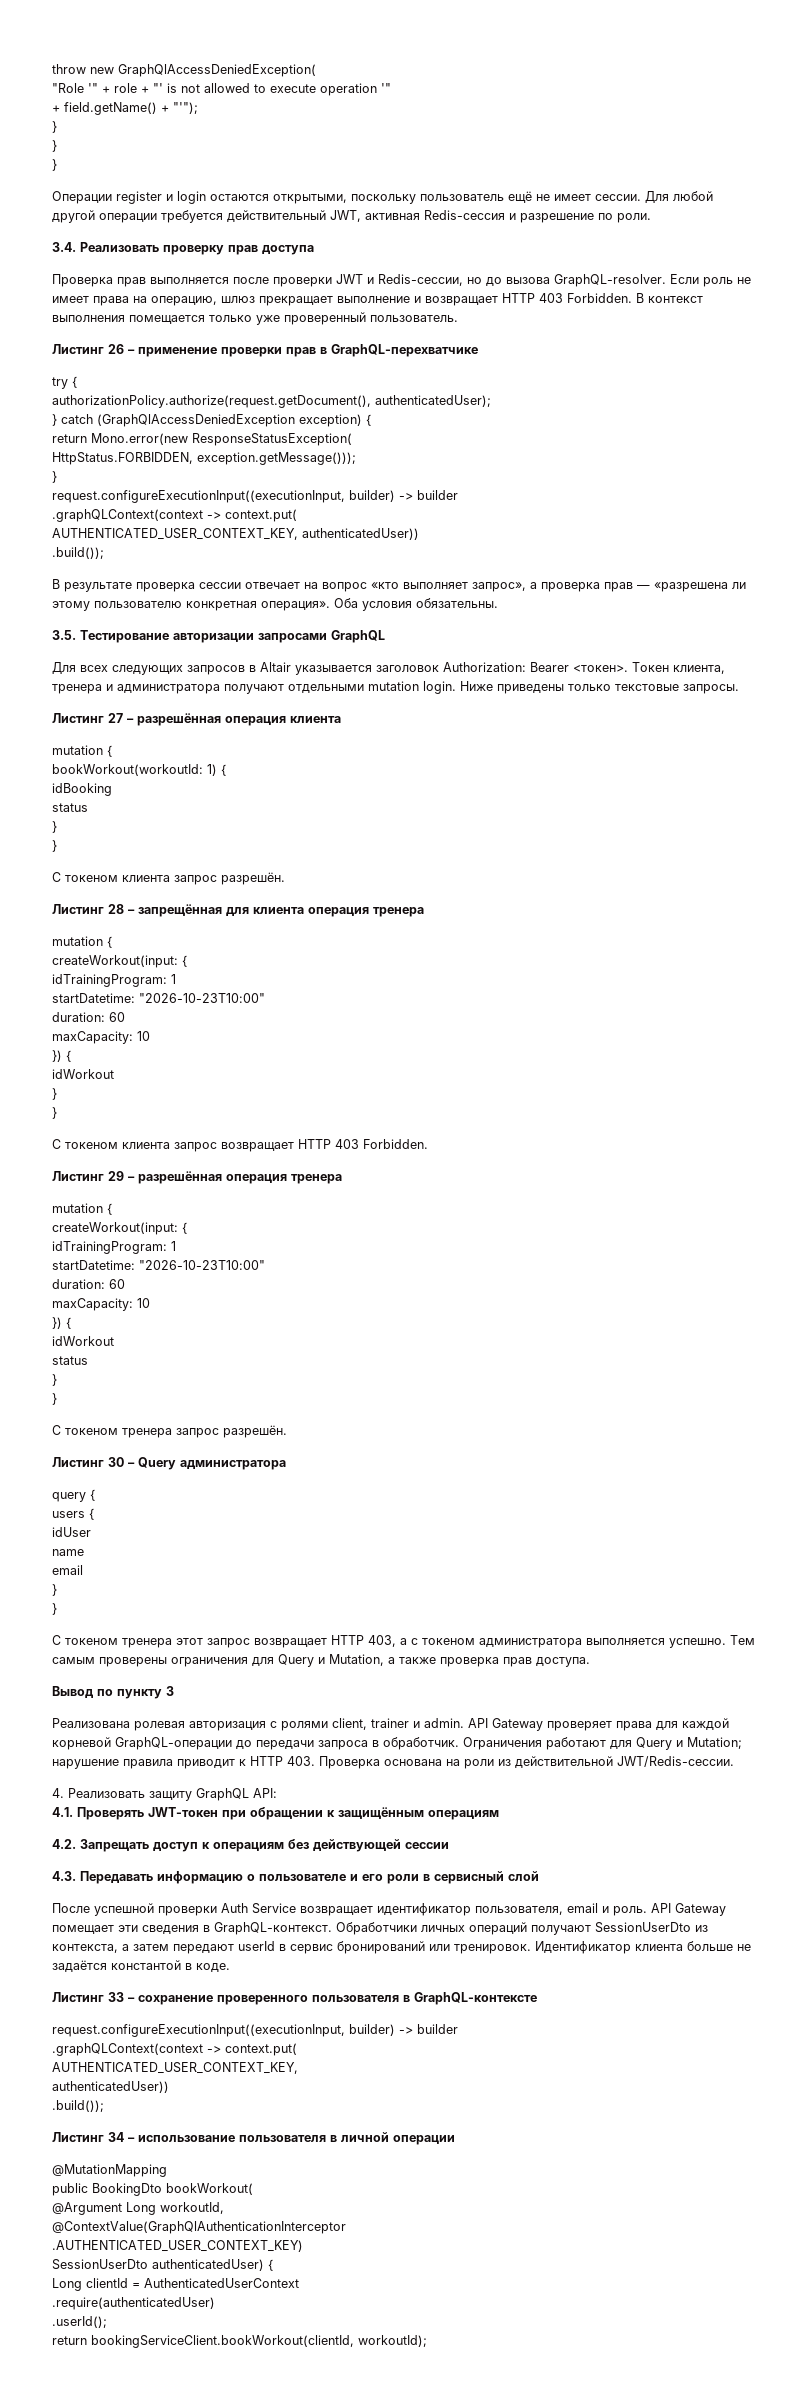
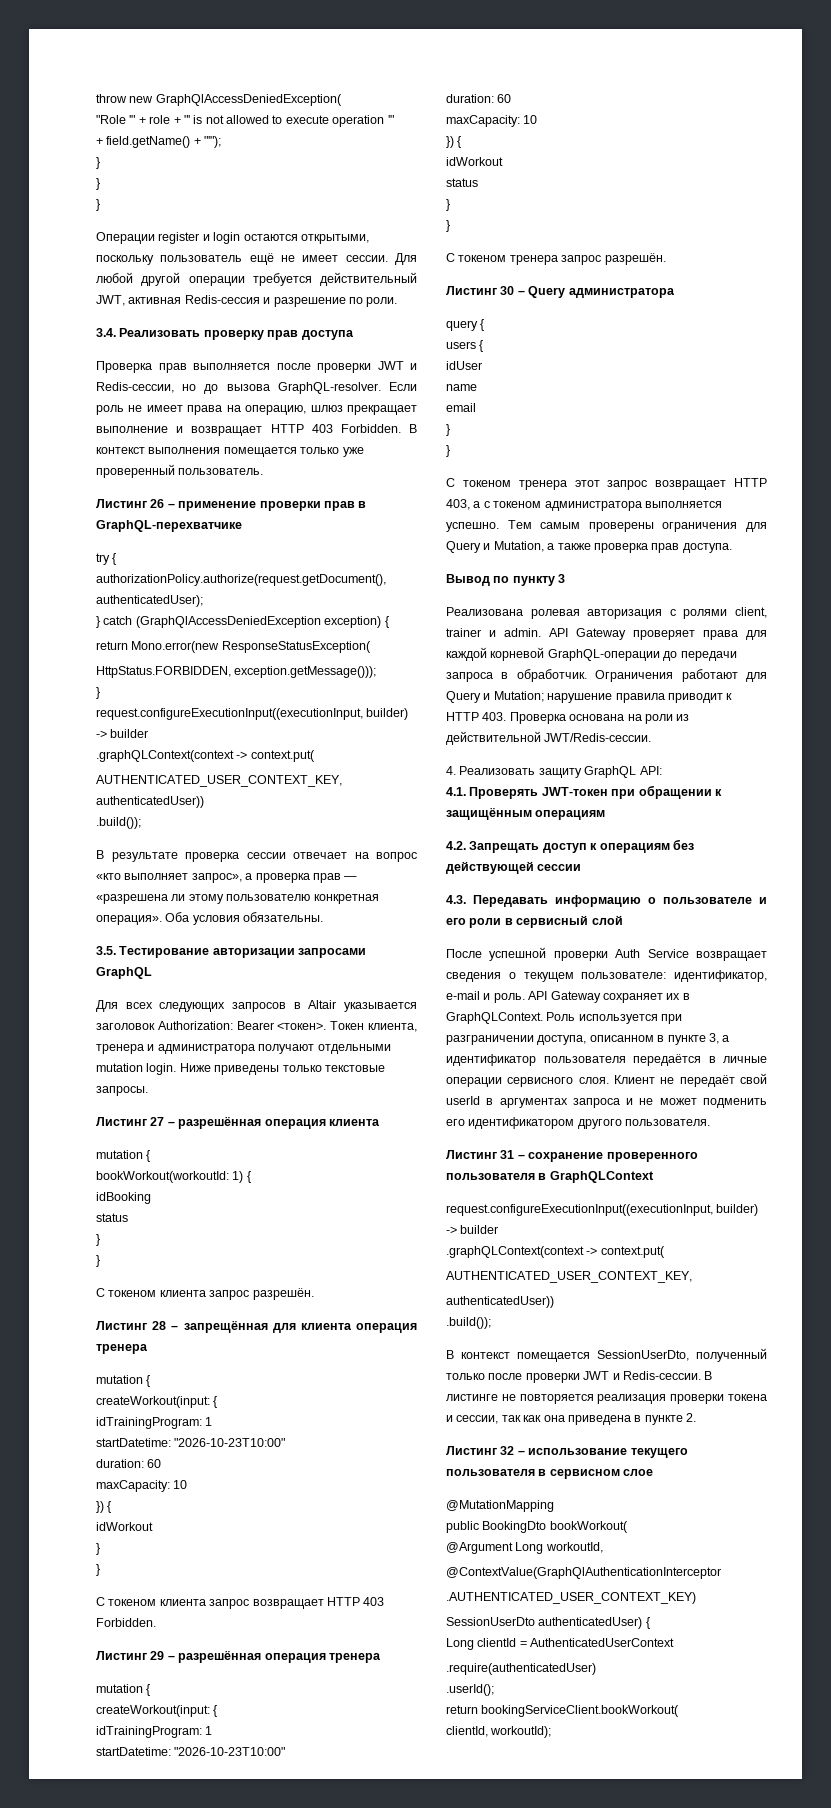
[377,1903,726,1916] [52,1922,708,1935] [52,1941,751,1954] [52,1960,230,1972] [52,1992,124,2002] идентификатор пользователя, email и роль. API Gateway помещает эти сведения в GraphQL-контекст. Обработчики личных операций получают SessionUserDto из контекста, а затем передают userId в сервис бронирований или тренировок. Идентификатор клиента больше не задаётся константой в коде. // Листинг 33 -> [446,970,767,982] [446,991,690,1003] [446,1012,683,1024] [446,1033,730,1045] [446,1054,767,1066] [446,1073,767,1087] [446,1096,767,1108] [446,1117,711,1129] [446,1150,515,1159] сведения о текущем пользователе: идентификатор, e-mail и роль. API Gateway сохраняет их в GraphQLContext. Роль используется при разграничении доступа, описанном в пункте 3, а идентификатор пользователя передаётся в личные операции сервисного слоя. Клиент не передаёт свой userId в аргументах запроса и не может подменить его идентификатором другого пользователя. // Листинг 31
[414,1992,537,2005] GraphQL-контексте -> [549,1171,654,1183] GraphQLContext
[52,2132,124,2142] // Листинг 34 -> [446,1348,767,1362] [446,1371,713,1383] [446,1394,767,1404] [446,1413,696,1425] [446,1446,515,1455] // В контекст помещается SessionUserDto, полученный только после проверки JWT и Redis-сессии. В листинге не повторяется реализация проверки токена и сессии, так как она приведена в пункте 2. // Листинг 32
[239,2132,455,2145] пользователя в личной операции -> [630,1448,688,1458] [446,1469,654,1479] текущего пользователя в сервисном слое
[91,2335,354,2348] bookingServiceClient.bookWorkout(clientId, -> [481,1705,680,1717] [446,1726,488,1737] bookingServiceClient.bookWorkout( // clientId,

